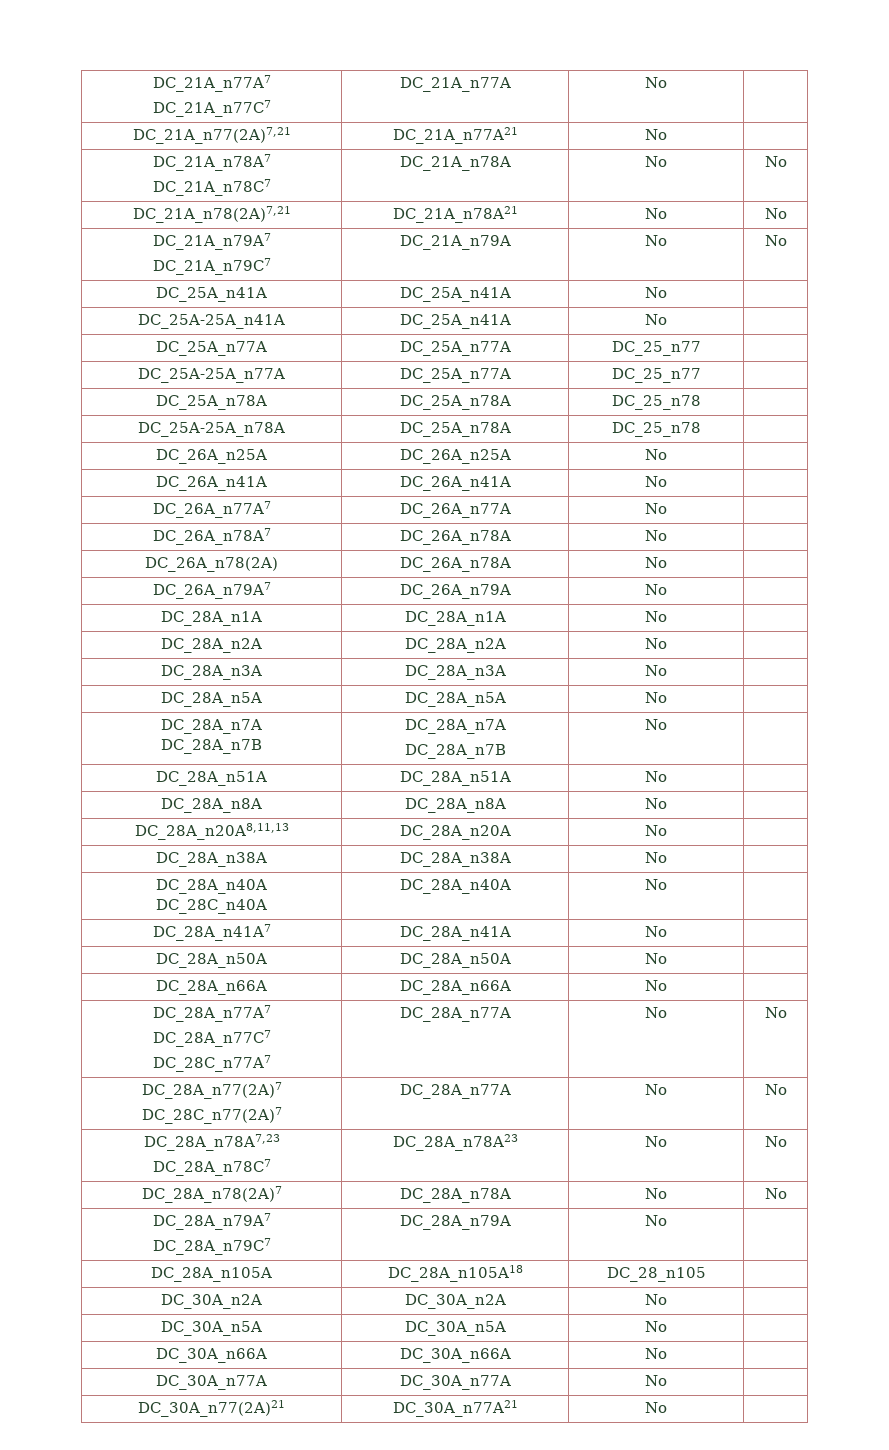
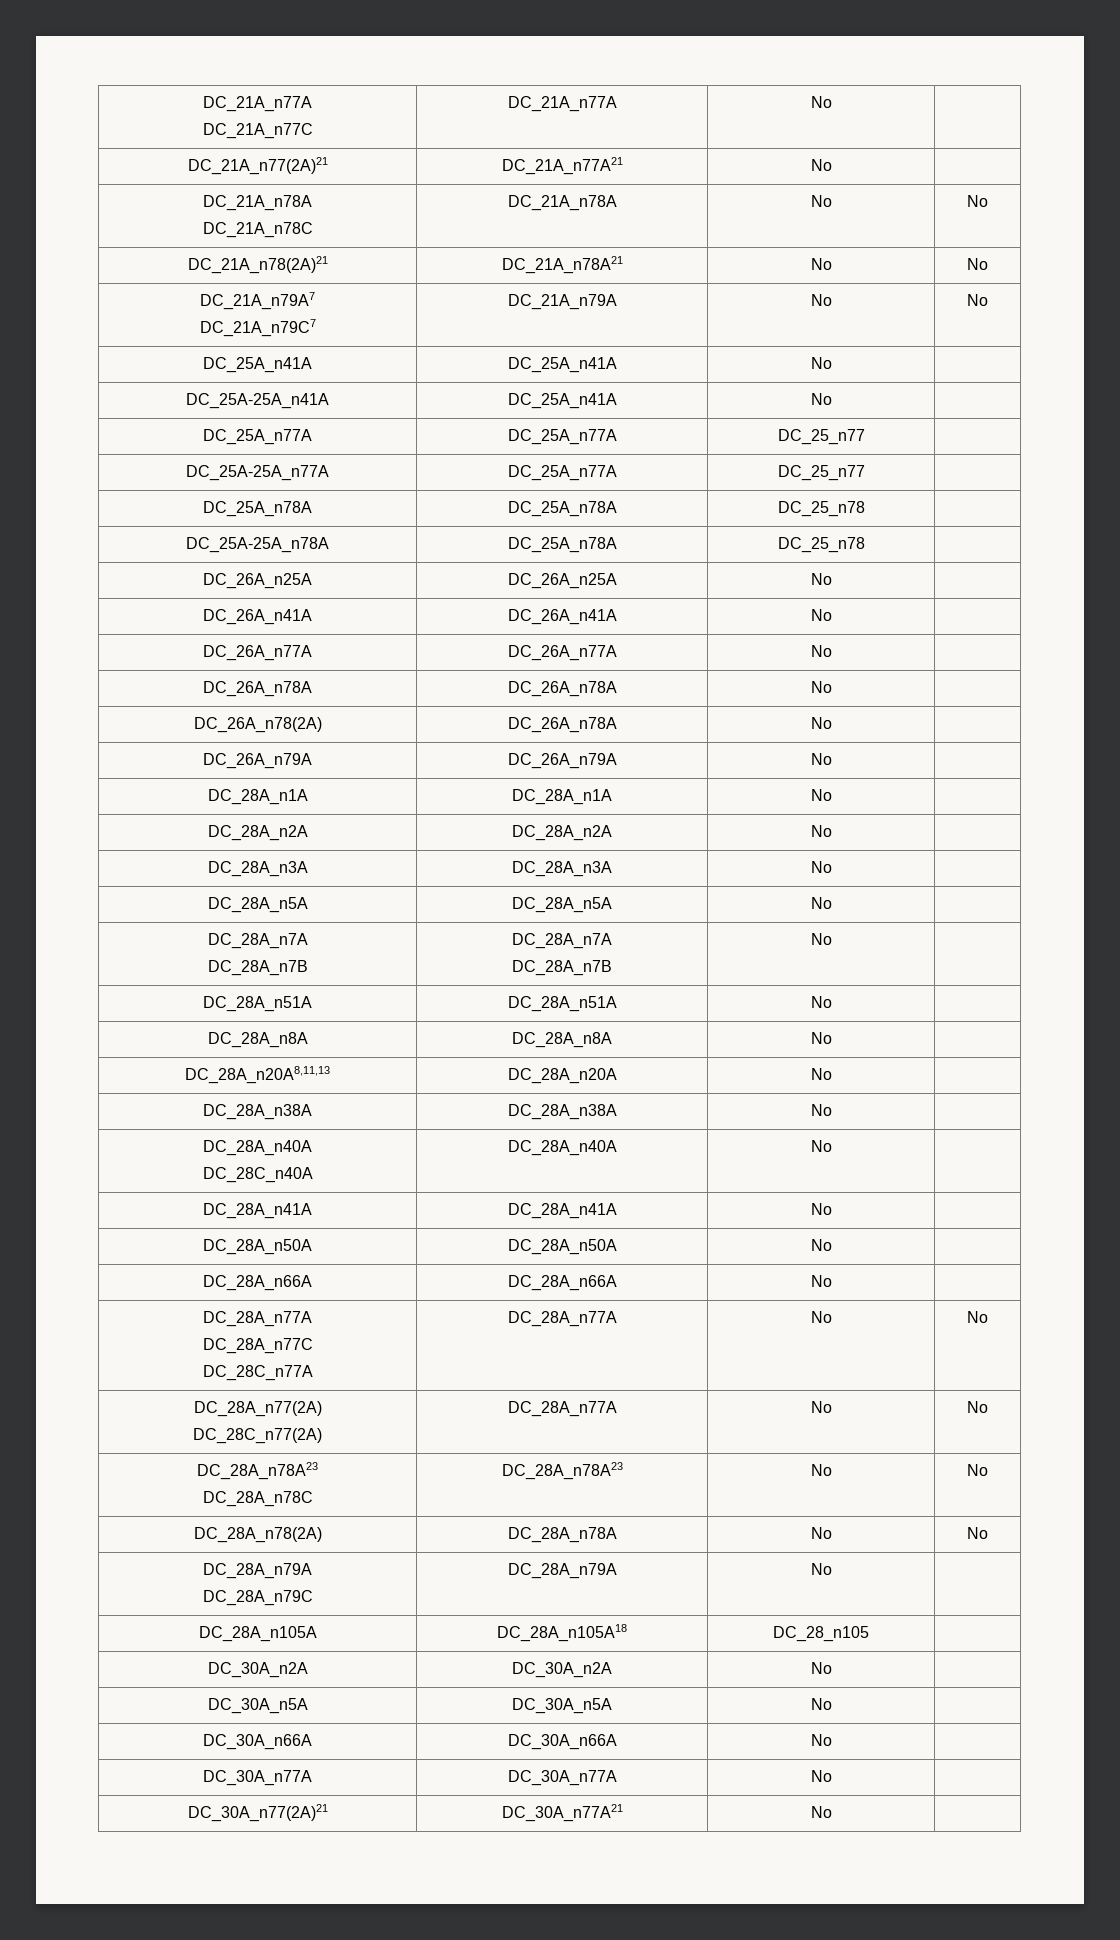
[152,75,271,92] [152,100,271,117] DC_21A_n77A7 // DC_21A_n77C7 -> [203,96,312,112] [202,123,313,139] DC_21A_n77A // DC_21A_n77C
[132,127,291,144] DC_21A_n77(2A)7,21 -> [187,157,328,175] DC_21A_n77(2A)21
[152,154,271,171] [152,179,271,196] DC_21A_n78A7 // DC_21A_n78C7 -> [203,195,312,211] [202,222,313,238] DC_21A_n78A // DC_21A_n78C
[132,206,291,223] DC_21A_n78(2A)7,21 -> [187,256,328,274] DC_21A_n78(2A)21
[152,501,271,518] DC_26A_n77A7 -> [203,645,312,661] DC_26A_n77A
[152,528,271,545] DC_26A_n78A7 -> [203,681,312,697] DC_26A_n78A
[152,582,271,599] DC_26A_n79A7 -> [203,753,312,769] DC_26A_n79A
[152,924,271,941] DC_28A_n41A7 -> [203,1203,312,1219] DC_28A_n41A
[152,1005,271,1022] [152,1030,271,1047] [152,1055,271,1072] [399,1007,511,1022] [645,1007,667,1018] [764,1007,787,1018] [141,1082,282,1099] [141,1107,282,1124] [399,1084,511,1099] [645,1084,667,1095] [764,1084,787,1095] [143,1134,280,1151] [152,1159,271,1176] DC_28A_n77A7 // DC_28A_n77C7 // DC_28C_n77A7 | DC_28A_n77A | No | No // DC_28A_n77(2A)7 // DC_28C_n77(2A)7 | DC_28A_n77A | No | No // DC_28A_n78A7,23 // DC_28A_n78C7 -> [203,1311,312,1327] [202,1338,313,1354] [202,1365,313,1381] [507,1311,617,1327] [810,1311,832,1323] [967,1311,988,1323] [193,1401,322,1417] [193,1428,322,1444] [507,1401,617,1417] [810,1401,832,1413] [967,1401,988,1413] [197,1462,318,1480] [202,1491,313,1507] DC_28A_n77A // DC_28A_n77C // DC_28C_n77A | DC_28A_n77A | No | No // DC_28A_n77(2A) // DC_28C_n77(2A) | DC_28A_n77A | No | No // DC_28A_n78A23 // DC_28A_n78C
[141,1186,282,1203] DC_28A_n78(2A)7 -> [193,1527,322,1543] DC_28A_n78(2A)
[152,1213,271,1230] [152,1238,271,1255] DC_28A_n79A7 // DC_28A_n79C7 -> [203,1563,312,1579] [202,1590,313,1606] DC_28A_n79A // DC_28A_n79C

